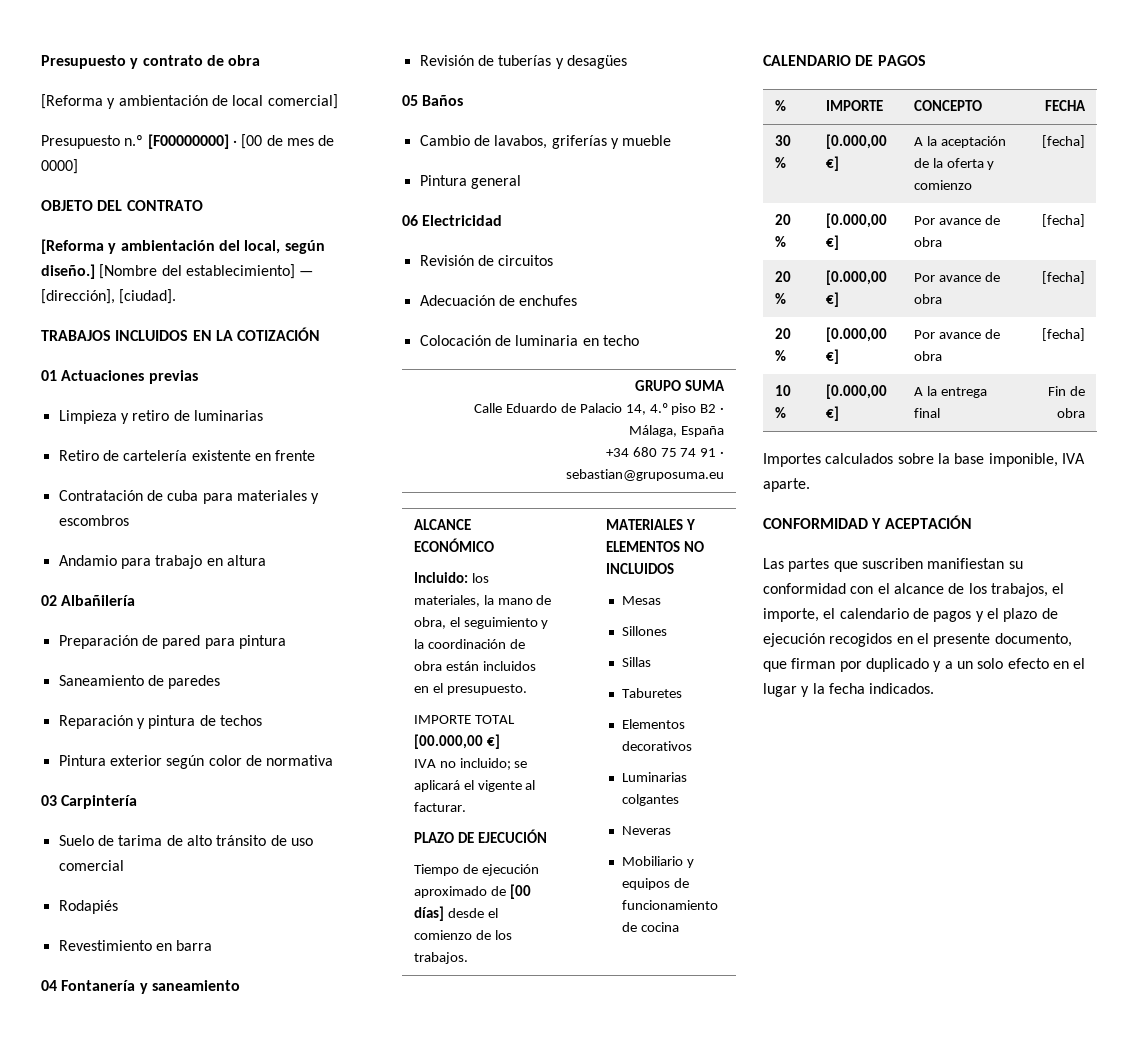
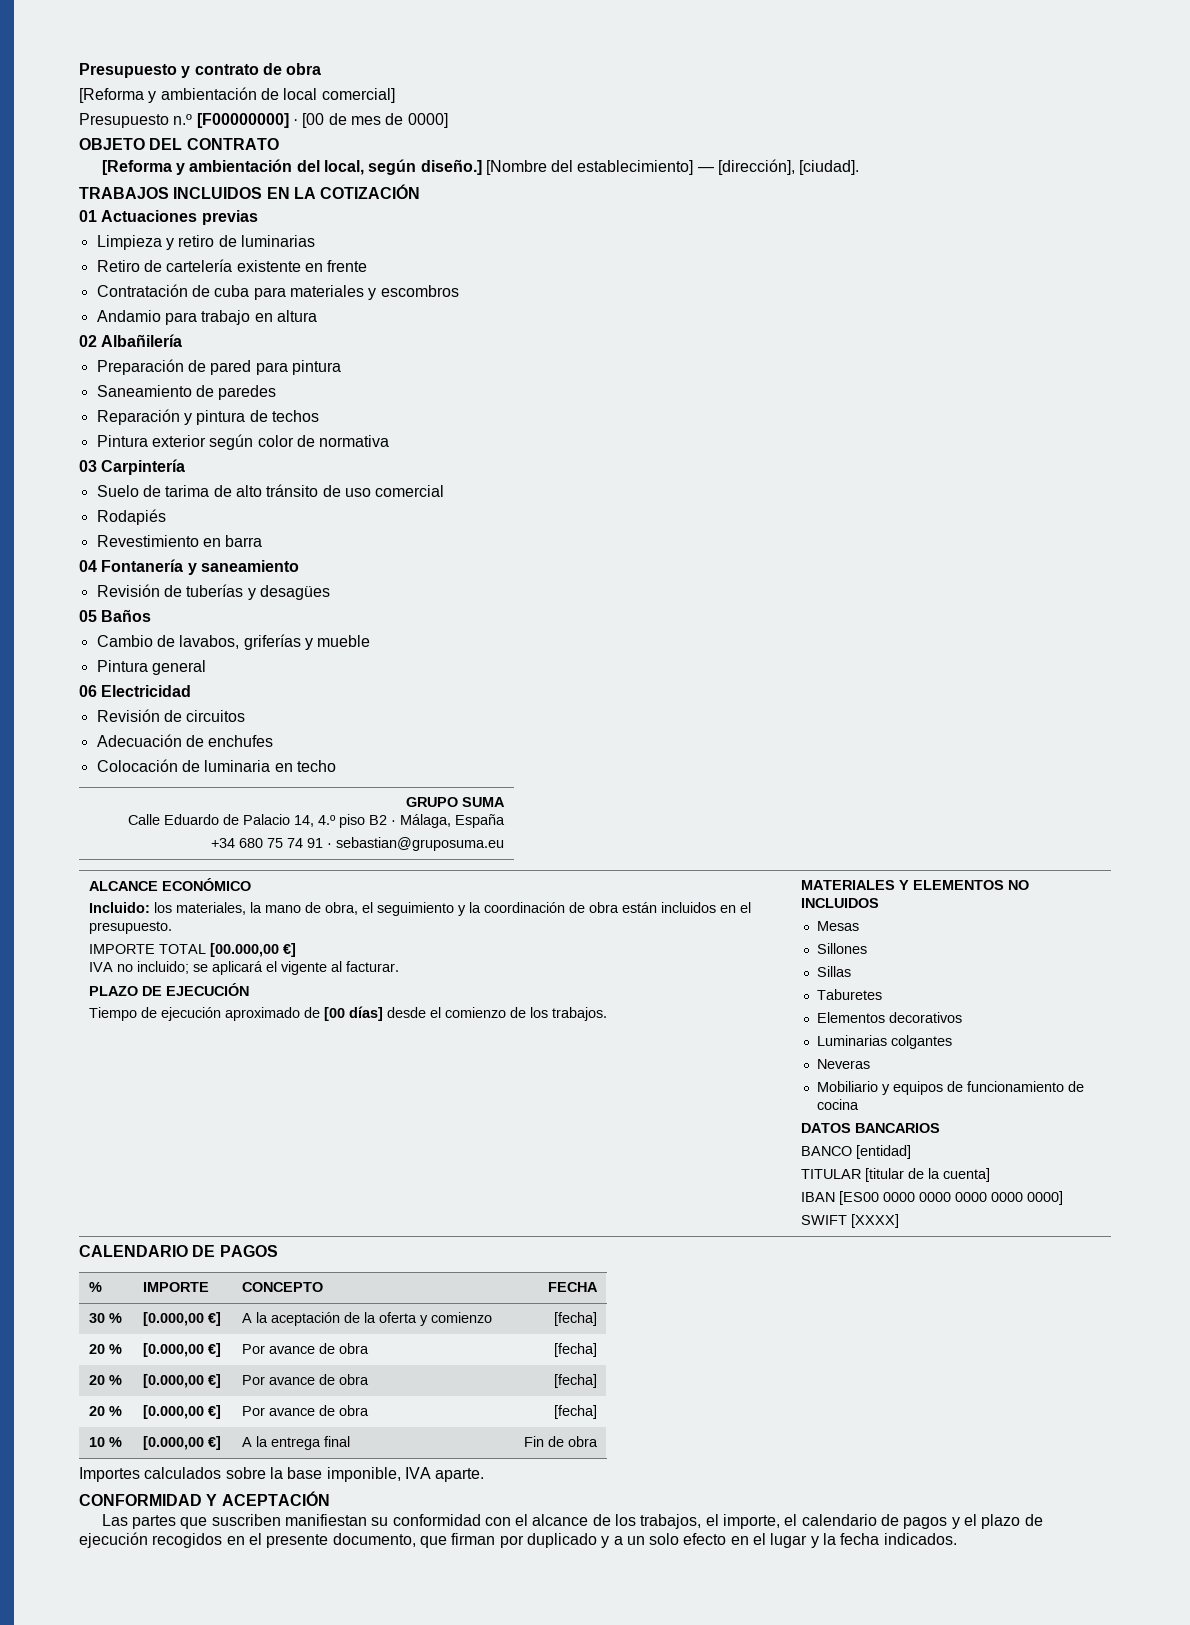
(679, 927) none -> [800,1123,940,1133] [800,1145,911,1159] [800,1168,990,1182] [800,1191,1063,1205] [800,1214,899,1228] // DATOS BANCARIOS // BANCO [entidad] // TITULAR [titular de la cuenta] // IBAN [ES00 0000 0000 0000 0000 0000] // SWIFT [XXXX]

